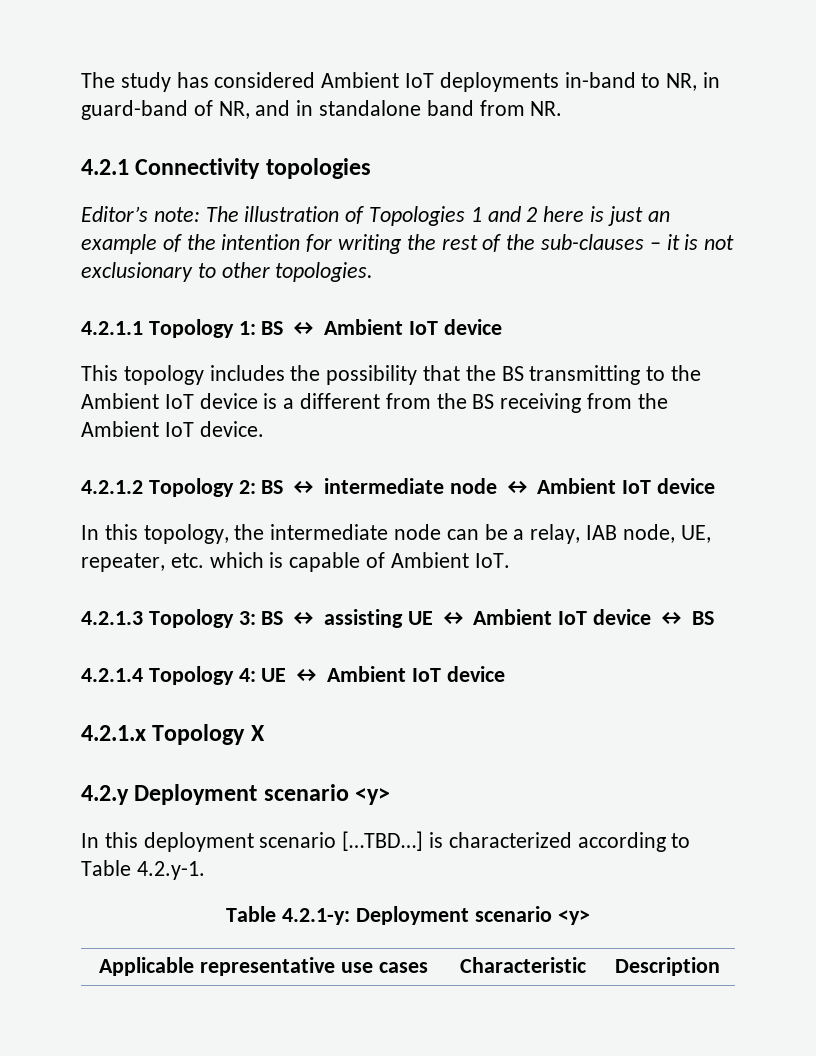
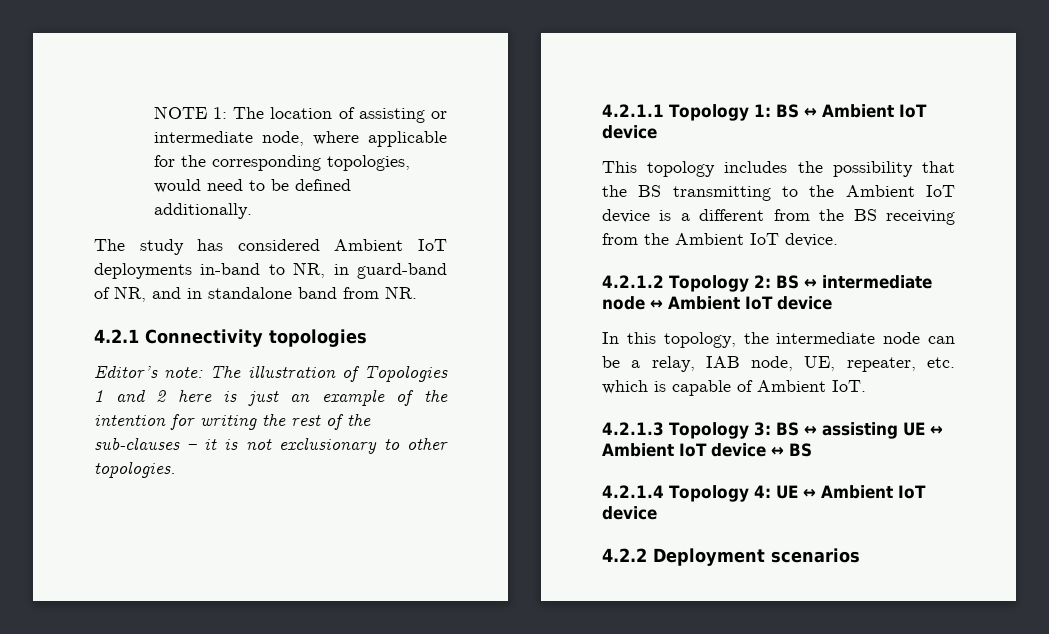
(81, 80) none -> [153,106,447,123] [153,131,447,147] [153,155,410,171] [153,179,351,193] [153,203,252,219] NOTE 1: The location of assisting or intermediate node, where applicable for the corresponding topologies, would need to be defined additionally. //
[81,724,265,745] [81,784,391,805] [81,831,691,852] [81,860,205,880] [226,906,590,925] [99,957,428,976] [460,957,586,973] [614,957,720,976] 4.2.1.x Topology X // 4.2.y Deployment scenario <y> // In this deployment scenario […TBD…] is characterized according to Table 4.2.y-1. // Table 4.2.1-y: Deployment scenario <y> // Applicable representative use cases | Characteristic | Description -> [602,548,860,566] 4.2.2 Deployment scenarios

